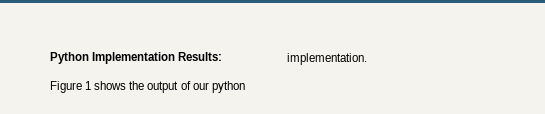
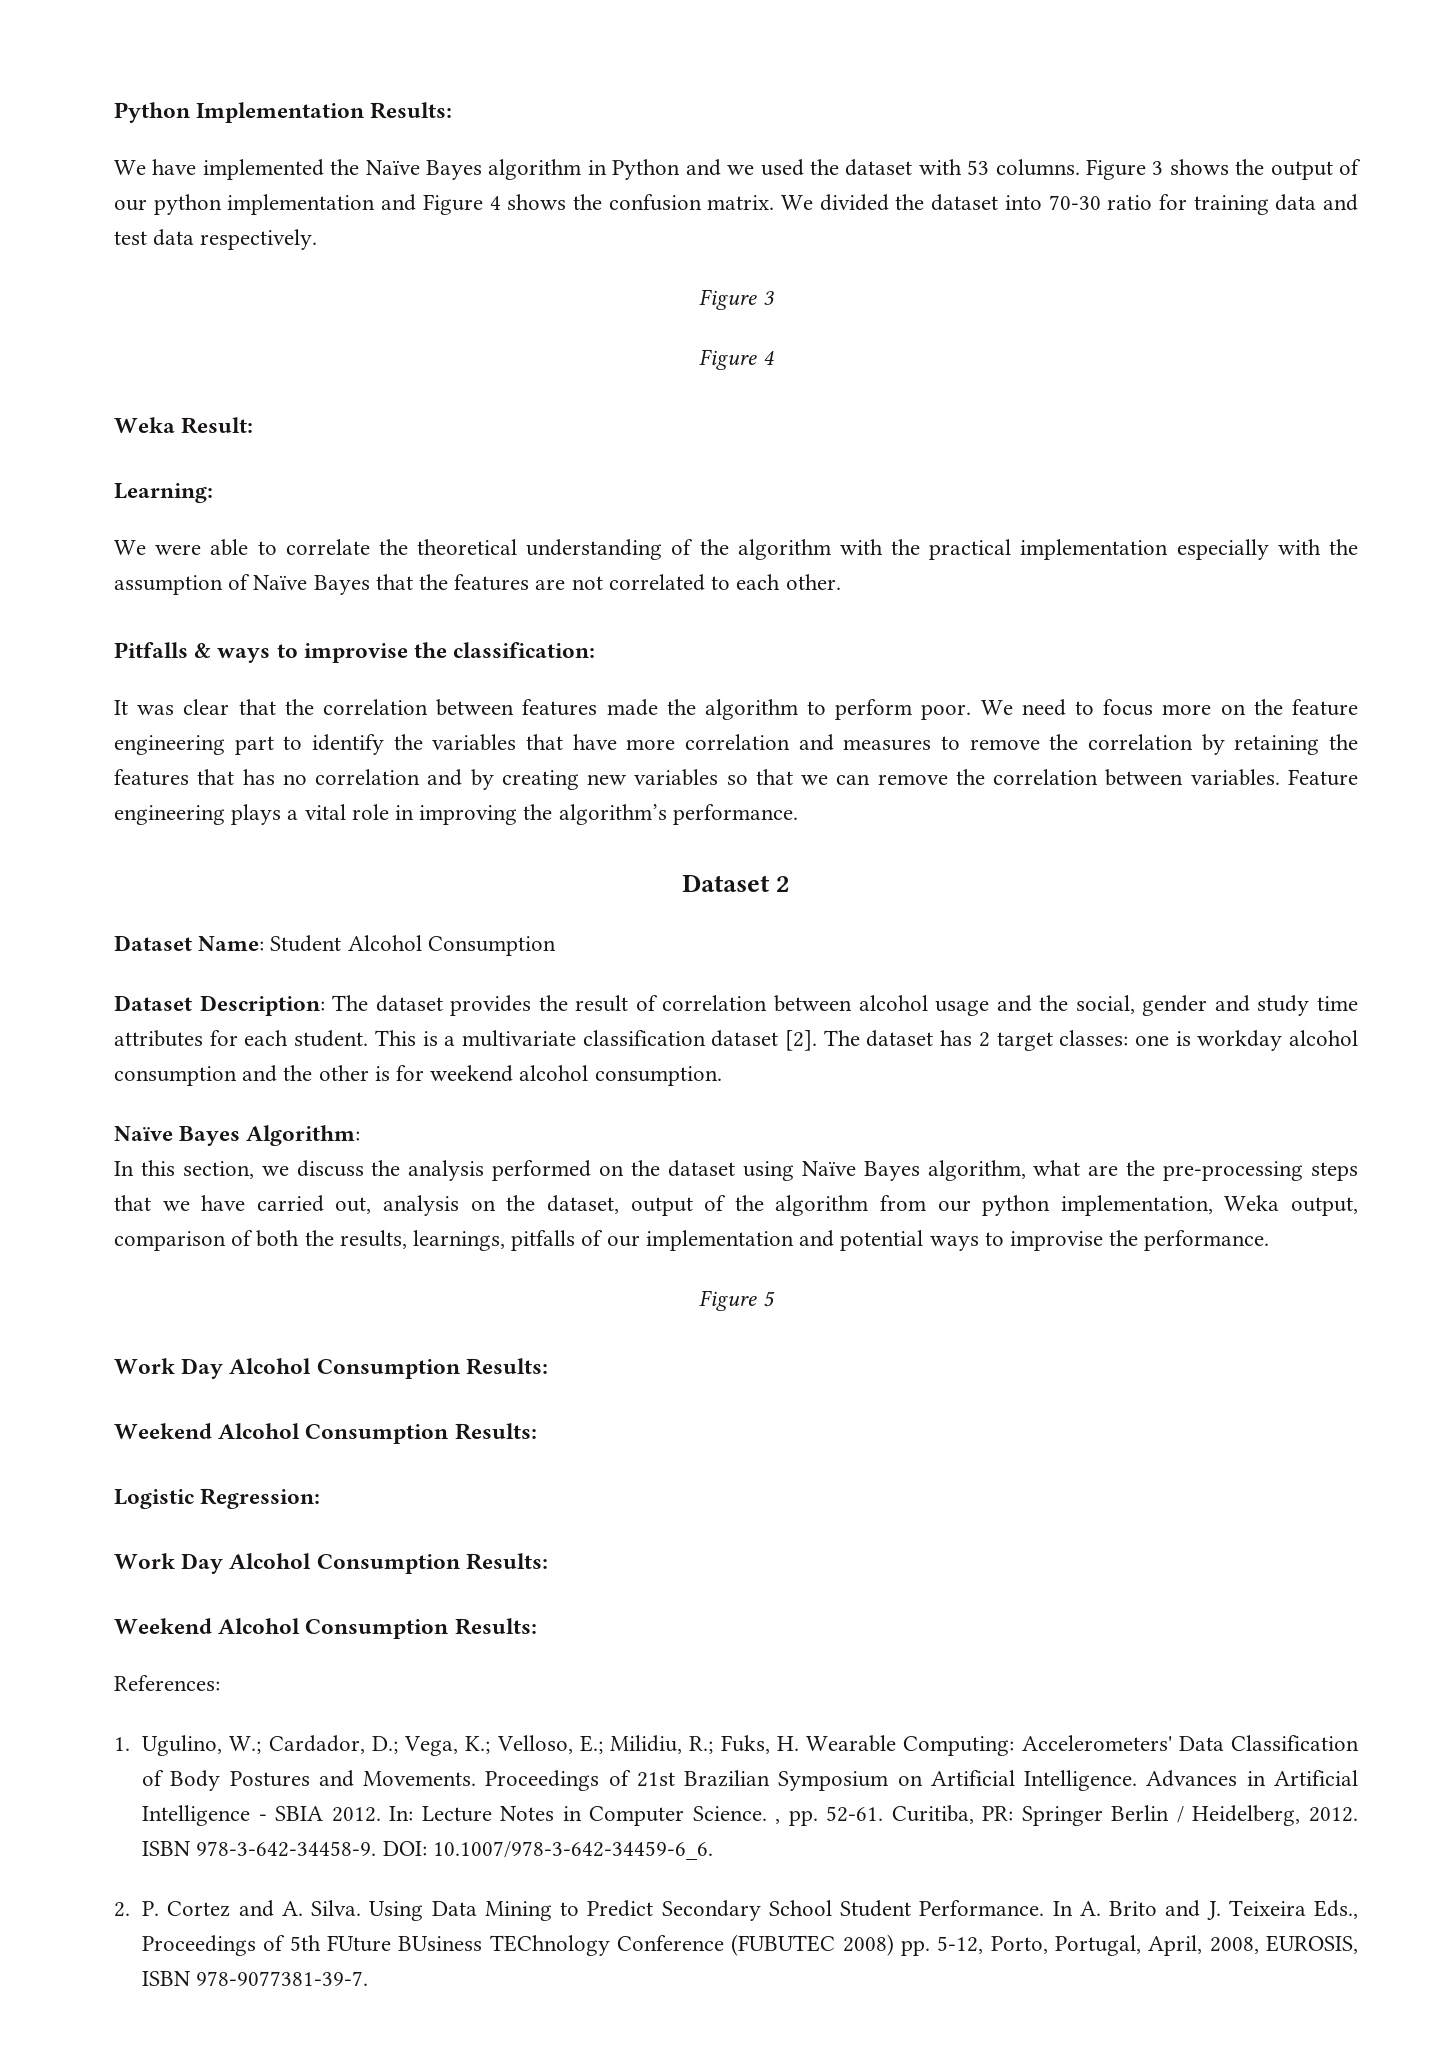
[50,81,92,93] Figure 1 -> [114,159,1164,180] We have implemented the Naïve Bayes algorithm in Python and we used the dataset with 53 columns. Figure 3
[287,53,367,65] implementation. -> [227,194,1359,215] [114,229,318,250] [699,289,774,310] [699,349,774,370] [114,417,254,434] [114,483,213,503] [114,539,1358,560] [114,574,841,595] [114,642,596,663] [114,699,1358,720] [114,734,1358,755] [114,769,1359,790] [114,804,798,825] [681,874,791,892] [114,935,556,956] [114,995,1359,1016] [114,1030,1359,1051] [114,1065,722,1086] [114,1125,361,1146] [114,1160,1359,1181] [114,1195,1358,1216] [114,1230,1270,1251] [699,1290,775,1311] [114,1358,548,1379] [114,1423,537,1444] [114,1488,321,1509] [114,1553,548,1574] [114,1618,537,1639] [114,1675,220,1691] [114,1735,1360,1756] [142,1770,1358,1791] [142,1805,1358,1826] [142,1841,713,1860] [114,1900,1358,1921] [142,1934,1358,1956] [142,1971,369,1986] implementation and Figure 4 shows the confusion matrix. We divided the dataset into 70-30 ratio for training data and test data respectively. // Figure 3 // Figure 4 // Weka Result: // Learning: // We were able to correlate the theoretical understanding of the algorithm with the practical implementation especially with the assumption of Naïve Bayes that the features are not correlated to each other. // Pitfalls & ways to improvise the classification: // It was clear that the correlation between features made the algorithm to perform poor. We need to focus more on the feature engineering part to identify the variables that have more correlation and measures to remove the correlation by retaining the features that has no correlation and by creating new variables so that we can remove the correlation between variables. Feature engineering plays a vital role in improving the algorithm’s performance. // Dataset 2 // Dataset Name: Student Alcohol Consumption // Dataset Description: The dataset provides the result of correlation between alcohol usage and the social, gender and study time attributes for each student. This is a multivariate classification dataset [2]. The dataset has 2 target classes: one is workday alcohol consumption and the other is for weekend alcohol consumption. // Naïve Bayes Algorithm: // In this section, we discuss the analysis performed on the dataset using Naïve Bayes algorithm, what are the pre-processing steps that we have carried out, analysis on the dataset, output of the algorithm from our python implementation, Weka output, comparison of both the results, learnings, pitfalls of our implementation and potential ways to improvise the performance. // Figure 5 // Work Day Alcohol Consumption Results: // Weekend Alcohol Consumption Results: // Logistic Regression: // Work Day Alcohol Consumption Results: // Weekend Alcohol Consumption Results: // References: // 1. Ugulino, W.; Cardador, D.; Vega, K.; Velloso, E.; Milidiu, R.; Fuks, H. Wearable Computing: Accelerometers' Data Classification of Body Postures and Movements. Proceedings of 21st Brazilian Symposium on Artificial Intelligence. Advances in Artificial Intelligence - SBIA 2012. In: Lecture Notes in Computer Science. , pp. 52-61. Curitiba, PR: Springer Berlin / Heidelberg, 2012. ISBN 978-3-642-34458-9. DOI: 10.1007/978-3-642-34459-6_6. // 2. P. Cortez and A. Silva. Using Data Mining to Predict Secondary School Student Performance. In A. Brito and J. Teixeira Eds., Proceedings of 5th FUture BUsiness TEChnology Conference (FUBUTEC 2008) pp. 5-12, Porto, Portugal, April, 2008, EUROSIS, ISBN 978-9077381-39-7.

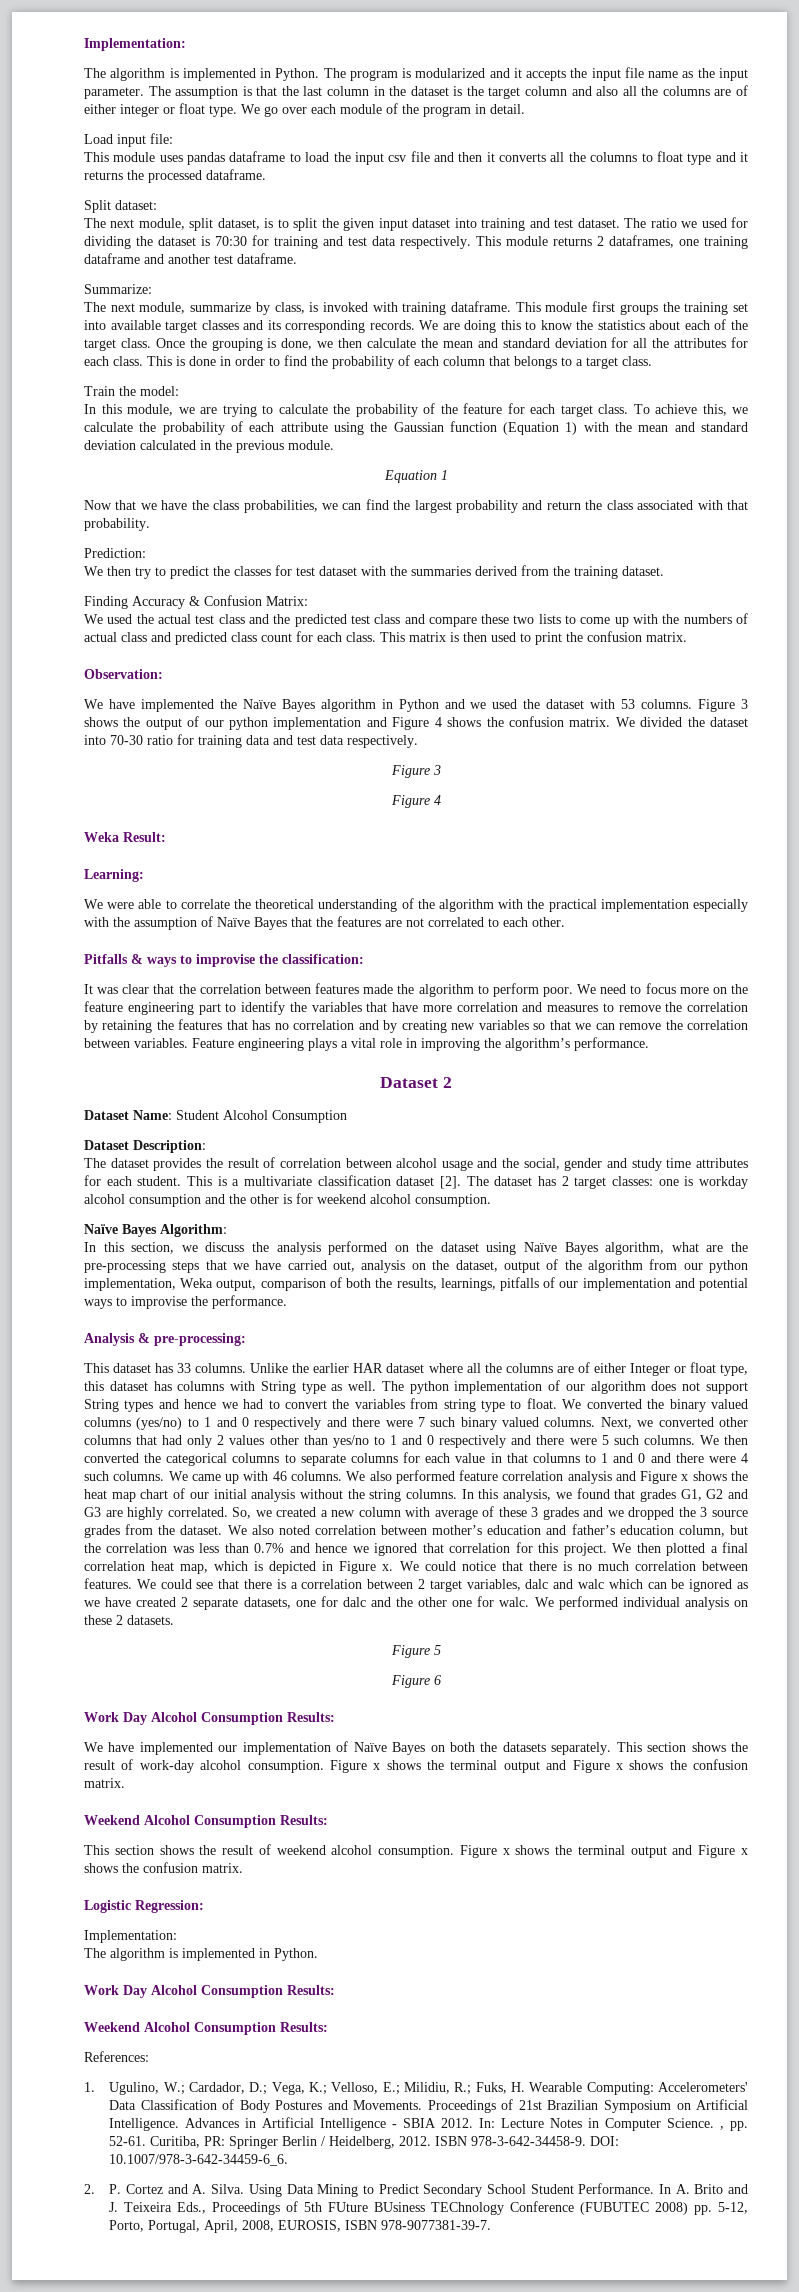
[114,102,453,123] Python Implementation Results: -> [84,38,186,51] [84,67,748,81] [84,85,748,99] [84,103,525,117] [84,133,173,147] [84,151,749,165] [84,169,266,183] [84,200,157,213] [84,217,749,231] [84,235,748,249] [84,253,297,264] [84,284,152,294] [84,301,749,315] [84,319,748,333] [84,337,749,351] [84,355,652,369] [84,386,179,396] [84,403,748,417] [84,421,748,435] [84,440,334,453] [383,470,448,483] [84,499,749,513] [84,518,150,531] [84,548,146,558] [84,565,664,579] [84,595,308,609] [84,613,749,627] [84,631,687,645] [84,669,163,679] Implementation: // The algorithm is implemented in Python. The program is modularized and it accepts the input file name as the input parameter. The assumption is that the last column in the dataset is the target column and also all the columns are of either integer or float type. We go over each module of the program in detail. // Load input file: // This module uses pandas dataframe to load the input csv file and then it converts all the columns to float type and it returns the processed dataframe. // Split dataset: // The next module, split dataset, is to split the given input dataset into training and test dataset. The ratio we used for dividing the dataset is 70:30 for training and test data respectively. This module returns 2 dataframes, one training dataframe and another test dataframe. // Summarize: // The next module, summarize by class, is invoked with training dataframe. This module first groups the training set into available target classes and its corresponding records. We are doing this to know the statistics about each of the target class. Once the grouping is done, we then calculate the mean and standard deviation for all the attributes for each class. This is done in order to find the probability of each column that belongs to a target class. // Train the model: // In this module, we are trying to calculate the probability of the feature for each target class. To achieve this, we calculate the probability of each attribute using the Gaussian function (Equation 1) with the mean and standard deviation calculated in the previous module. // Equation 1 // Now that we have the class probabilities, we can find the largest probability and return the class associated with that probability. // Prediction: // We then try to predict the classes for test dataset with the summaries derived from the training dataset. // Finding Accuracy & Confusion Matrix: // We used the actual test class and the predicted test class and compare these two lists to come up with the numbers of actual class and predicted class count for each class. This matrix is then used to print the confusion matrix. // Observation:
(325, 1005) none -> (206, 1146) //
(1270, 1240) none -> [84,1333,246,1346] [84,1362,748,1376] [84,1380,748,1394] [84,1398,749,1412] [84,1417,749,1430] [84,1435,748,1448] [84,1452,748,1466] [84,1470,749,1484] [84,1488,749,1502] [84,1506,748,1520] [84,1524,748,1538] [84,1542,749,1556] [84,1561,748,1574] [84,1578,748,1592] [84,1596,748,1610] [84,1615,174,1625] // Analysis & pre-processing: // This dataset has 33 columns. Unlike the earlier HAR dataset where all the columns are of either Integer or float type, this dataset has columns with String type as well. The python implementation of our algorithm does not support String types and hence we had to convert the variables from string type to float. We converted the binary valued columns (yes/no) to 1 and 0 respectively and there were 7 such binary valued columns. Next, we converted other columns that had only 2 values other than yes/no to 1 and 0 respectively and there were 5 such columns. We then converted the categorical columns to separate columns for each value in that columns to 1 and 0 and there were 4 such columns. We came up with 46 columns. We also performed feature correlation analysis and Figure x shows the heat map chart of our initial analysis without the string columns. In this analysis, we found that grades G1, G2 and G3 are highly correlated. So, we created a new column with average of these 3 grades and we dropped the 3 source grades from the dataset. We also noted correlation between mother’s education and father’s education column, but the correlation was less than 0.7% and hence we ignored that correlation for this project. We then plotted a final correlation heat map, which is depicted in Figure x. We could notice that there is no much correlation between features. We could see that there is a correlation between 2 target variables, dalc and walc which can be ignored as we have created 2 separate datasets, one for dalc and the other one for walc. We performed individual analysis on these 2 datasets.
[114,1358,548,1379] [114,1423,537,1444] [114,1488,321,1509] // Work Day Alcohol Consumption Results: // Weekend Alcohol Consumption Results: // Logistic Regression: -> [390,1675,441,1688] [84,1712,335,1725] [84,1741,748,1755] [84,1759,748,1773] [84,1778,125,1788] [84,1815,328,1828] [84,1844,748,1858] [84,1862,243,1873] [84,1900,204,1913] [84,1930,177,1943] [84,1948,318,1961] // Figure 6 // Work Day Alcohol Consumption Results: // We have implemented our implementation of Naïve Bayes on both the datasets separately. This section shows the result of work-day alcohol consumption. Figure x shows the terminal output and Figure x shows the confusion matrix. // Weekend Alcohol Consumption Results: // This section shows the result of weekend alcohol consumption. Figure x shows the terminal output and Figure x shows the confusion matrix. // Logistic Regression: // Implementation: // The algorithm is implemented in Python.

